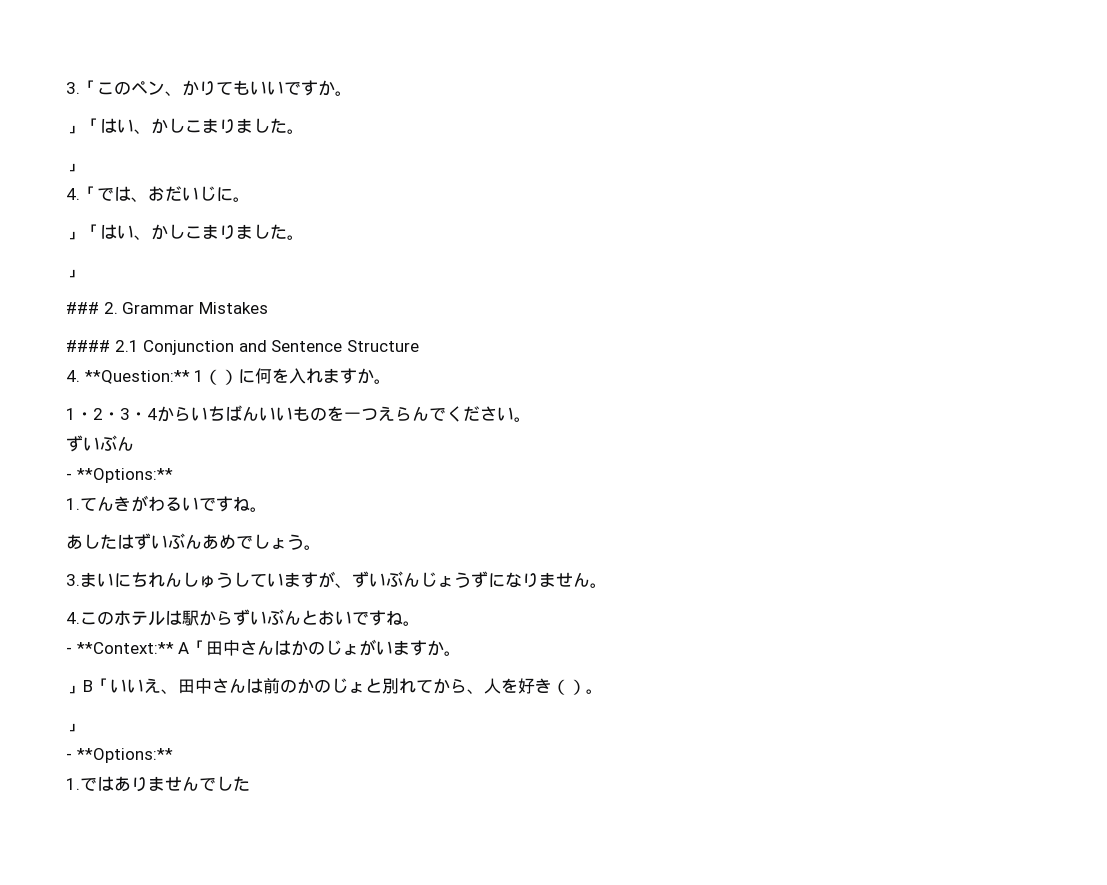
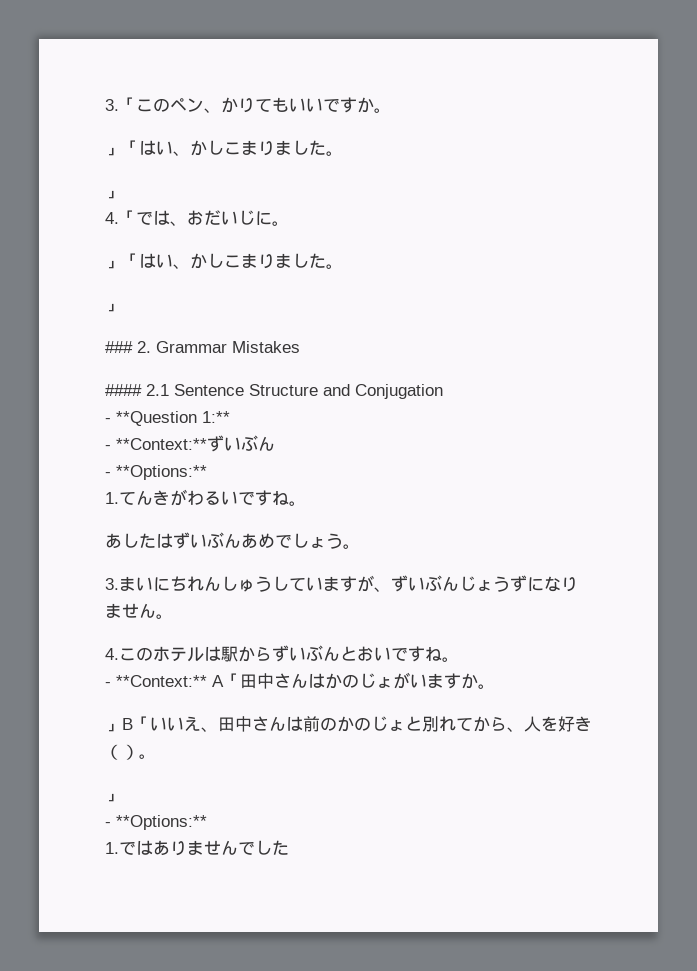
[143,340,267,355] Conjunction and -> (169, 390) none
[66,368,392,385] [66,405,531,422] // 4. **Question:** 1（）に何を入れますか。 // 1・2・3・4からいちばんいいものを一つえらんでください。 // -> [323,384,443,399] [105,411,230,426] [105,438,207,450] and Conjugation // - **Question 1:** // - **Context:**

